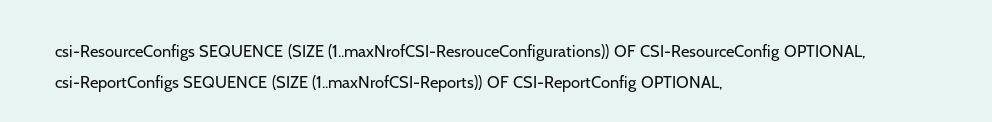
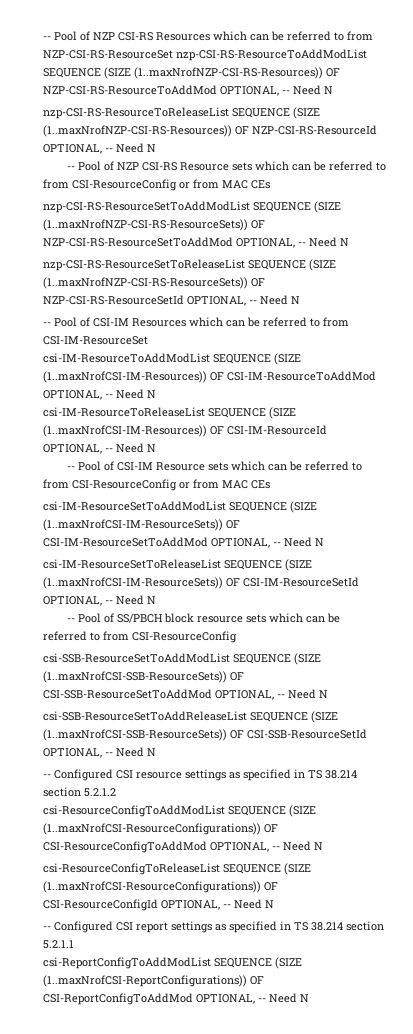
[55,44,866,61] [55,75,723,92] csi-ResourceConfigs SEQUENCE (SIZE (1..maxNrofCSI-ResrouceConfigurations)) OF CSI-ResourceConfig OPTIONAL, // csi-ReportConfigs SEQUENCE (SIZE (1..maxNrofCSI-Reports)) OF CSI-ReportConfig OPTIONAL, -> [43,31,373,41] [43,49,367,61] [43,67,340,79] [43,85,333,96] [43,107,320,119] [43,125,377,137] [43,143,156,154] [66,161,386,171] [43,179,270,191] [43,201,341,213] [43,219,265,231] [43,237,349,248] [43,259,336,271] [43,277,265,289] [43,295,300,306] [43,317,349,327] [43,336,148,345] [43,353,301,365] [43,371,376,383] [43,389,156,400] [43,407,296,419] [43,425,327,437] [43,443,156,454] [66,461,362,471] [43,479,270,491] [43,501,317,513] [43,519,240,531] [43,537,324,548] [43,559,312,571] [43,577,359,589] [43,595,156,606] [66,613,340,623] [43,631,237,643] [43,653,321,665] [43,671,244,683] [43,689,328,700] [43,711,338,723] [43,729,367,741] [43,747,156,758] [43,769,357,781] [43,787,116,797] [43,805,316,817] [43,823,278,835] [43,841,323,853] [43,863,311,875] [43,881,278,893] [43,899,274,911] [43,921,384,933] [43,940,74,949] [43,957,302,969] [43,975,264,987] [43,993,309,1005] -- Pool of NZP CSI-RS Resources which can be referred to from NZP-CSI-RS-ResourceSet nzp-CSI-RS-ResourceToAddModList SEQUENCE (SIZE (1..maxNrofNZP-CSI-RS-Resources)) OF NZP-CSI-RS-ResourceToAddMod OPTIONAL, -- Need N // nzp-CSI-RS-ResourceToReleaseList SEQUENCE (SIZE (1..maxNrofNZP-CSI-RS-Resources)) OF NZP-CSI-RS-ResourceId OPTIONAL, -- Need N // -- Pool of NZP CSI-RS Resource sets which can be referred to from CSI-ResourceConfig or from MAC CEs // nzp-CSI-RS-ResourceSetToAddModList SEQUENCE (SIZE (1..maxNrofNZP-CSI-RS-ResourceSets)) OF NZP-CSI-RS-ResourceSetToAddMod OPTIONAL, -- Need N // nzp-CSI-RS-ResourceSetToReleaseList SEQUENCE (SIZE (1..maxNrofNZP-CSI-RS-ResourceSets)) OF NZP-CSI-RS-ResourceSetId OPTIONAL, -- Need N // -- Pool of CSI-IM Resources which can be referred to from CSI-IM-ResourceSet // csi-IM-ResourceToAddModList SEQUENCE (SIZE (1..maxNrofCSI-IM-Resources)) OF CSI-IM-ResourceToAddMod OPTIONAL, -- Need N // csi-IM-ResourceToReleaseList SEQUENCE (SIZE (1..maxNrofCSI-IM-Resources)) OF CSI-IM-ResourceId OPTIONAL, -- Need N // -- Pool of CSI-IM Resource sets which can be referred to from CSI-ResourceConfig or from MAC CEs // csi-IM-ResourceSetToAddModList SEQUENCE (SIZE (1..maxNrofCSI-IM-ResourceSets)) OF CSI-IM-ResourceSetToAddMod OPTIONAL, -- Need N // csi-IM-ResourceSetToReleaseList SEQUENCE (SIZE (1..maxNrofCSI-IM-ResourceSets)) OF CSI-IM-ResourceSetId OPTIONAL, -- Need N // -- Pool of SS/PBCH block resource sets which can be referred to from CSI-ResourceConfig // csi-SSB-ResourceSetToAddModList SEQUENCE (SIZE (1..maxNrofCSI-SSB-ResourceSets)) OF CSI-SSB-ResourceSetToAddMod OPTIONAL, -- Need N // csi-SSB-ResourceSetToAddReleaseList SEQUENCE (SIZE (1..maxNrofCSI-SSB-ResourceSets)) OF CSI-SSB-ResourceSetId OPTIONAL, -- Need N // -- Configured CSI resource settings as specified in TS 38.214 section 5.2.1.2 // csi-ResourceConfigToAddModList SEQUENCE (SIZE (1..maxNrofCSI-ResourceConfigurations)) OF CSI-ResourceConfigToAddMod OPTIONAL, -- Need N // csi-ResourceConfigToReleaseList SEQUENCE (SIZE (1..maxNrofCSI-ResourceConfigurations)) OF CSI-ResourceConfigId OPTIONAL, -- Need N // -- Configured CSI report settings as specified in TS 38.214 section 5.2.1.1 // csi-ReportConfigToAddModList SEQUENCE (SIZE (1..maxNrofCSI-ReportConfigurations)) OF CSI-ReportConfigToAddMod OPTIONAL, -- Need N

